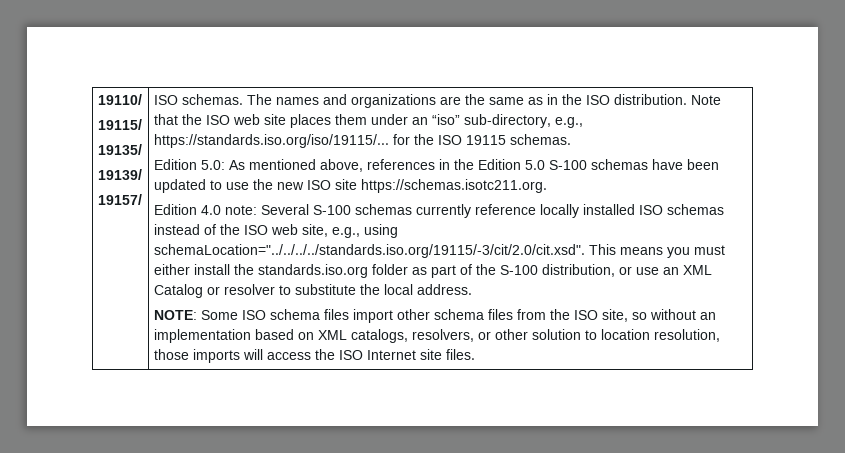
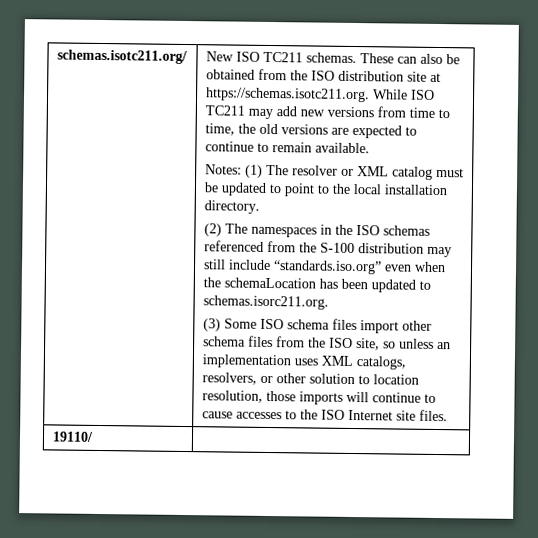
[97,94,142,105] [97,119,142,130] [97,144,142,155] [97,169,142,180] [97,194,142,205] [153,94,721,108] [153,114,583,128] [153,134,571,148] [153,159,719,172] [153,179,547,193] [153,204,724,218] [153,224,398,238] [153,244,725,258] [153,264,712,278] [153,284,472,298] [153,310,197,320] 19110/ // 19115/ // 19135/ // 19139/ // 19157/ | ISO schemas. The names and organizations are the same as in the ISO distribution. Note that the ISO web site places them under an “iso” sub-directory, e.g., https://standards.iso.org/iso/19115/... for the ISO 19115 schemas. // Edition 5.0: As mentioned above, references in the Edition 5.0 S-100 schemas have been updated to use the new ISO site https://schemas.isotc211.org. // Edition 4.0 note: Several S-100 schemas currently reference locally installed ISO schemas instead of the ISO web site, e.g., using schemaLocation="../../../../standards.iso.org/19115/-3/cit/2.0/cit.xsd". This means you must either install the standards.iso.org folder as part of the S-100 distribution, or use an XML Catalog or resolver to substitute the local address. // NOTE: -> [56,49,188,65] [205,51,460,65] [205,68,441,83] [204,87,435,103] [204,105,450,120] [204,123,417,139] [204,141,370,154] [204,164,464,180] [203,182,448,197] [203,200,260,214] [203,223,430,238] [203,240,452,258] [202,259,446,275] [202,277,431,293] [202,295,329,310] [202,318,221,332] schemas.isotc211.org/ | New ISO TC211 schemas. These can also be obtained from the ISO distribution site at https://schemas.isotc211.org. While ISO TC211 may add new versions from time to time, the old versions are expected to continue to remain available. // Notes: (1) The resolver or XML catalog must be updated to point to the local installation directory. // (2) The namespaces in the ISO schemas referenced from the S-100 distribution may still include “standards.iso.org” even when the schemaLocation has been updated to schemas.isorc211.org. // (3)
[649,309,696,320] without -> [398,338,434,349] unless
[254,329,314,340] based on -> [293,358,318,366] uses
[266,352,311,360] access -> [371,392,436,403] [201,410,297,420] continue to cause accesses to
(475, 354) none -> [51,431,94,442] // 19110/ |

